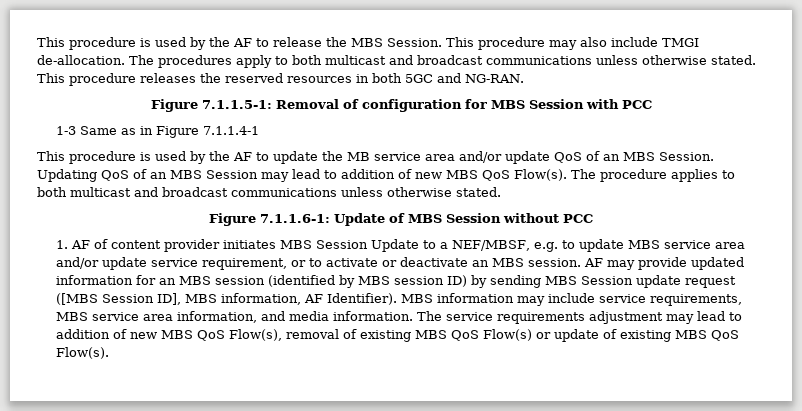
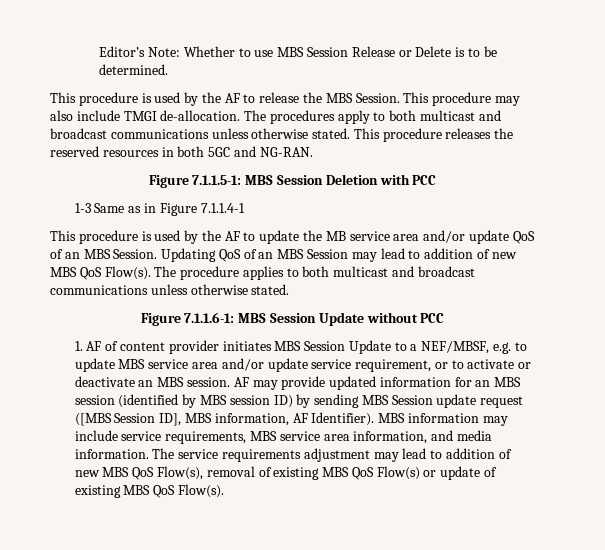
(37, 42) none -> [99,46,497,57] [99,64,169,75] Editor’s Note: Whether to use MBS Session Release or Delete is to be determined. //
[275,99,584,112] Removal of configuration for MBS Session -> [245,174,378,185] MBS Session Deletion
[334,213,501,226] Update of MBS Session -> [238,312,364,326] MBS Session Update

